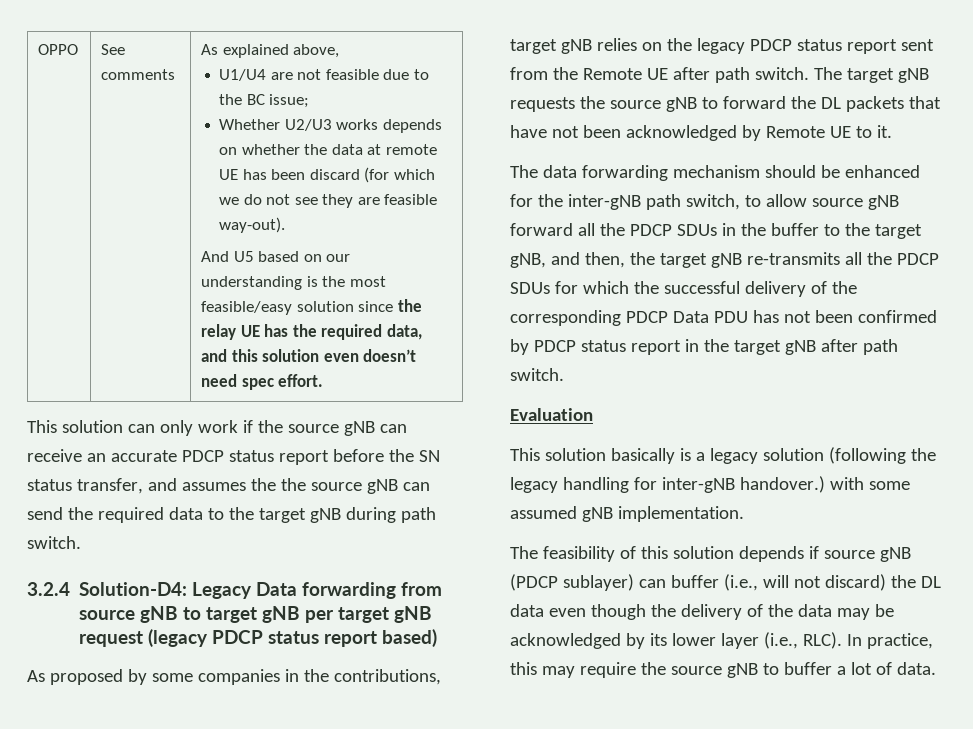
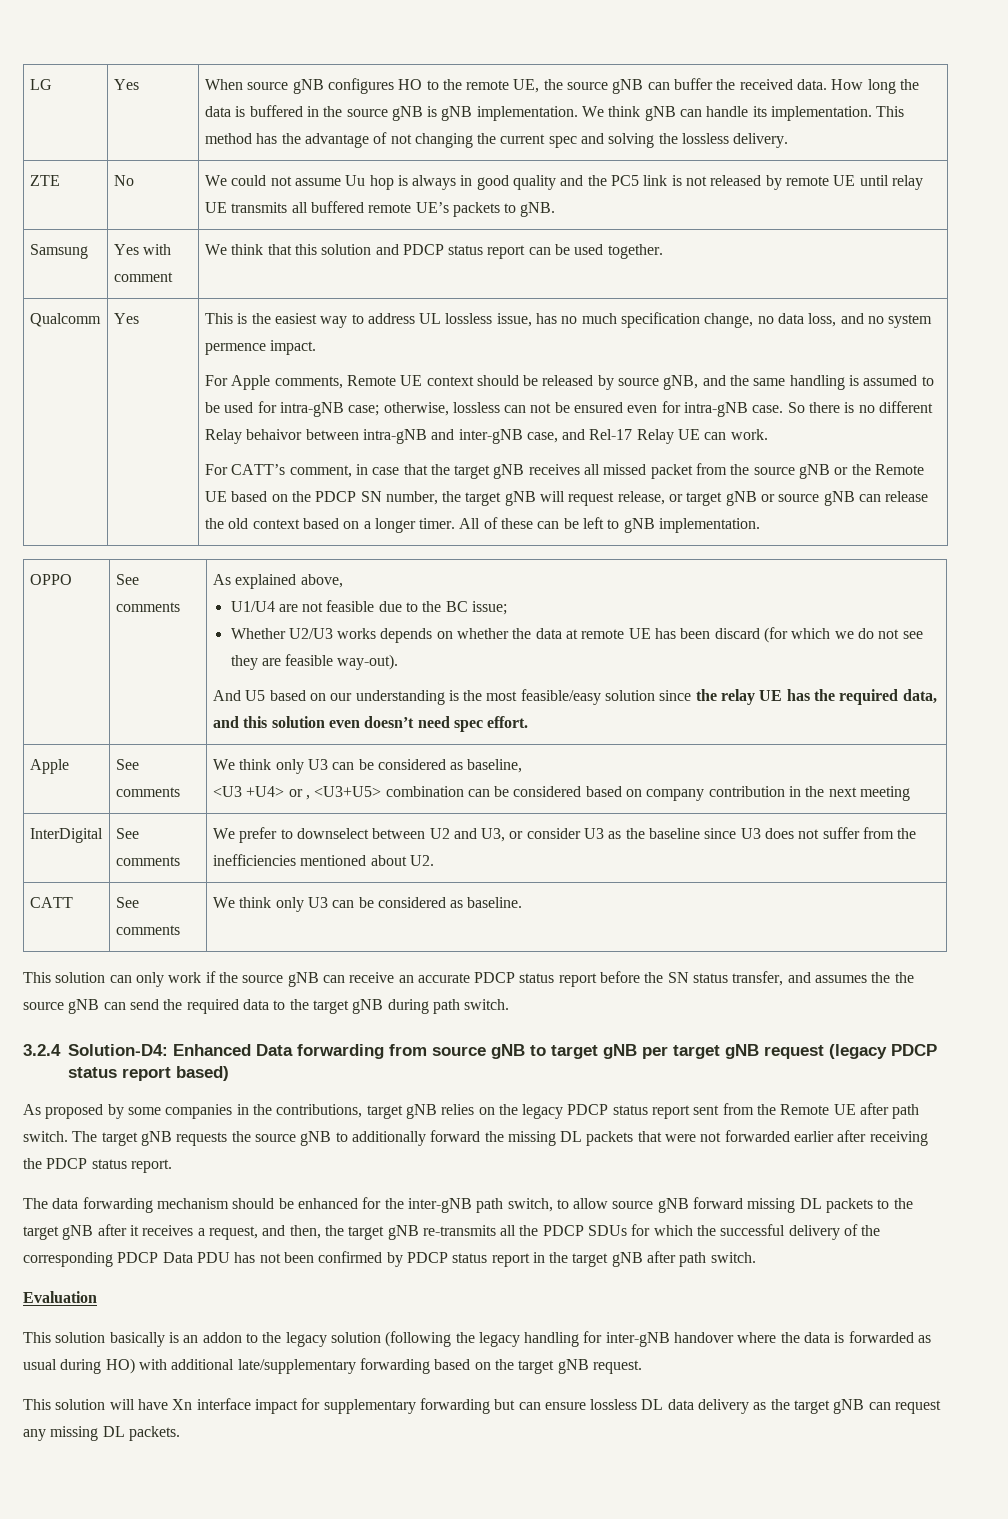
(38, 49) none -> [29,79,52,90] [113,79,139,90] [204,78,919,94] [204,105,905,121] [204,132,789,148] [29,175,60,186] [113,175,134,186] [204,175,923,190] [204,201,556,217] [29,244,88,259] [113,244,172,255] [113,272,173,282] [204,244,663,259] [29,313,101,327] [113,313,139,324] [204,312,933,328] [204,340,317,355] [204,375,934,390] [204,401,933,417] [204,429,768,444] [204,463,924,479] [204,491,929,506] [204,517,761,533] LG | Yes | When source gNB configures HO to the remote UE, the source gNB can buffer the received data. How long the data is buffered in the source gNB is gNB implementation. We think gNB can handle its implementation. This method has the advantage of not changing the current spec and solving the lossless delivery. // ZTE | No | We could not assume Uu hop is always in good quality and the PC5 link is not released by remote UE until relay UE transmits all buffered remote UE’s packets to gNB. // Samsung | Yes with comment | We think that this solution and PDCP status report can be used together. // Qualcomm | Yes | This is the easiest way to address UL lossless issue, has no much specification change, no data loss, and no system permence impact. // For Apple comments, Remote UE context should be released by source gNB, and the same handling is assumed to be used for intra-gNB case; otherwise, lossless can not be ensured even for intra-gNB case. So there is no different Relay behaivor between intra-gNB and inter-gNB case, and Rel-17 Relay UE can work. // For CATT’s comment, in case that the target gNB receives all missed packet from the source gNB or the Remote UE based on the PDCP SN number, the target gNB will request release, or target gNB or source gNB can release the old context based on a longer timer. All of these can be left to gNB implementation. //
(324, 380) none -> [29,759,69,774] [115,759,139,770] [115,787,180,797] [212,759,523,774] [212,786,911,801] [29,828,103,843] [115,828,139,839] [115,856,180,866] [212,827,917,843] [212,854,434,866] [29,897,73,908] [115,897,139,908] [115,925,180,935] [212,897,523,912] // Apple | See comments | We think only U3 can be considered as baseline, // <U3 +U4> or , <U3+U5> combination can be considered based on company contribution in the next meeting // InterDigital | See comments | We prefer to downselect between U2 and U3, or consider U3 as the baseline since U3 does not suffer from the inefficiencies mentioned about U2. // CATT | See comments | We think only U3 can be considered as baseline.
[192,582,253,599] Legacy -> [173,1044,251,1056] Enhanced
(718, 103) none -> [351,1131,426,1146] additionally
(816, 102) none -> [507,1131,556,1146] missing
[510,125,892,141] have not been acknowledged by Remote UE to it. -> [665,1130,928,1146] [23,1158,172,1173] were not forwarded earlier after receiving the PDCP status report.
[577,223,922,239] [510,253,546,268] all the PDCP SDUs in the buffer to the target gNB, -> [747,1198,913,1213] [23,1224,258,1240] missing DL packets to the target gNB after it receives a request,
[695,452,705,461] a -> [183,1332,282,1343] an addon to the
[739,476,910,493] [510,506,744,522] [510,546,911,562] [510,574,941,591] [510,604,894,620] [510,632,933,649] [510,662,936,678] handover.) with some assumed gNB implementation. // The feasibility of this solution depends if source gNB (PDCP sublayer) can buffer (i.e., will not discard) the DL data even though the delivery of the data may be acknowledged by its lower layer (i.e., RLC). In practice, this may require the source gNB to buffer a lot of data. -> [674,1331,932,1343] [23,1358,642,1374] [23,1398,942,1414] [23,1426,180,1441] handover where the data is forwarded as usual during HO) with additional late/supplementary forwarding based on the target gNB request. // This solution will have Xn interface impact for supplementary forwarding but can ensure lossless DL data delivery as the target gNB can request any missing DL packets.

